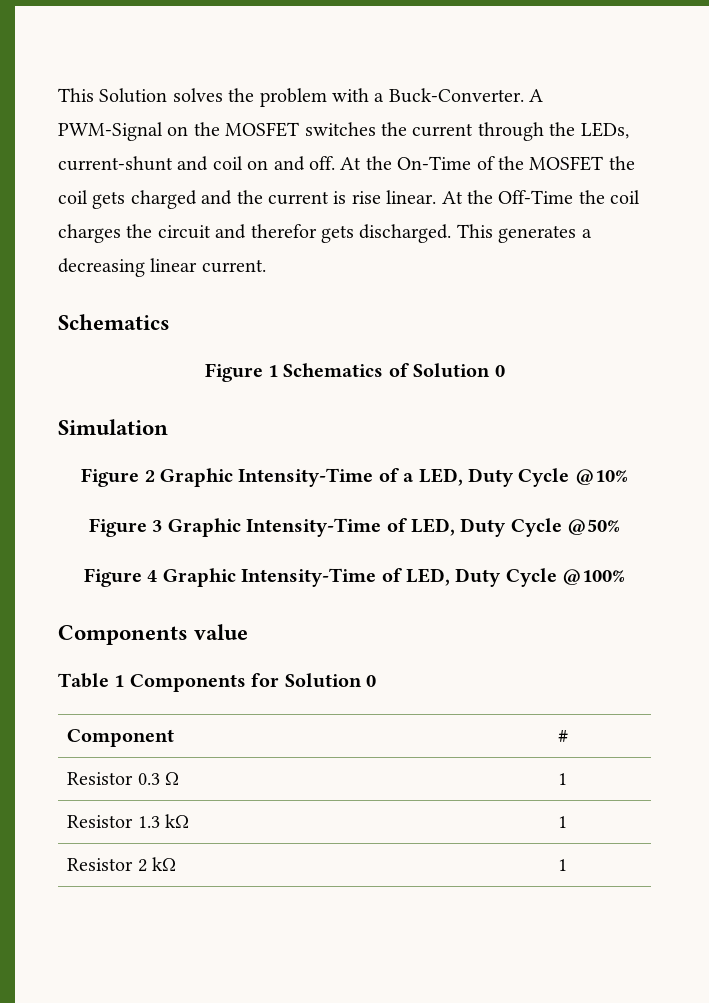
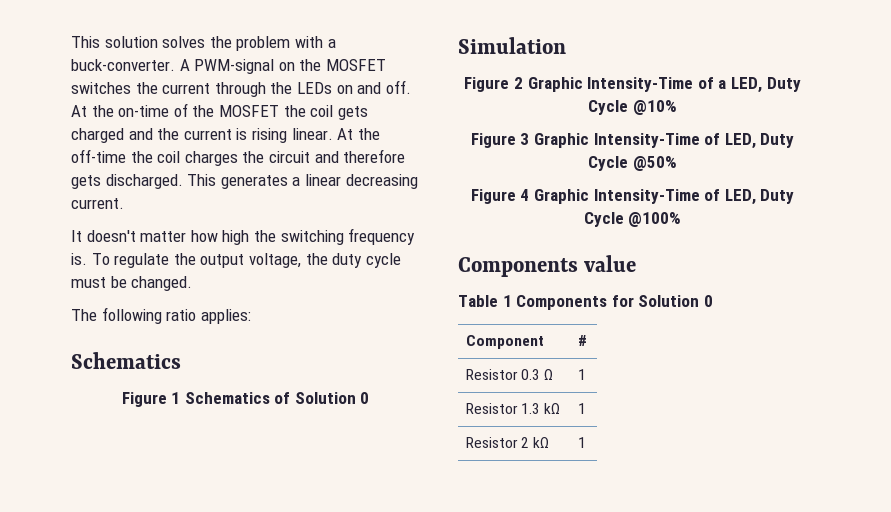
[58,88,168,103] This Solution -> [71,36,158,48] This solution
[388,88,544,103] [58,122,163,141] Buck-Converter. A PWM-Signal -> [71,59,275,74] buck-converter. A PWM-signal
[580,122,629,139] [58,156,243,171] LEDs, current-shunt and coil -> [296,82,332,94] LEDs
[397,156,472,170] On-Time -> [118,105,170,117] on-time
[351,191,381,204] rise -> [251,128,287,143] rising
[498,190,574,204] Off-Time -> [71,149,126,163] off-time
[250,224,317,238] therefor -> [343,149,406,163] therefore
[58,258,198,277] decreasing linear -> [304,174,418,189] linear decreasing
(266, 266) none -> [71,228,416,245] [71,253,401,268] [71,276,193,291] [71,307,251,324] // It doesn't matter how high the switching frequency is. To regulate the output voltage, the duty cycle must be changed. // The following ratio applies:

